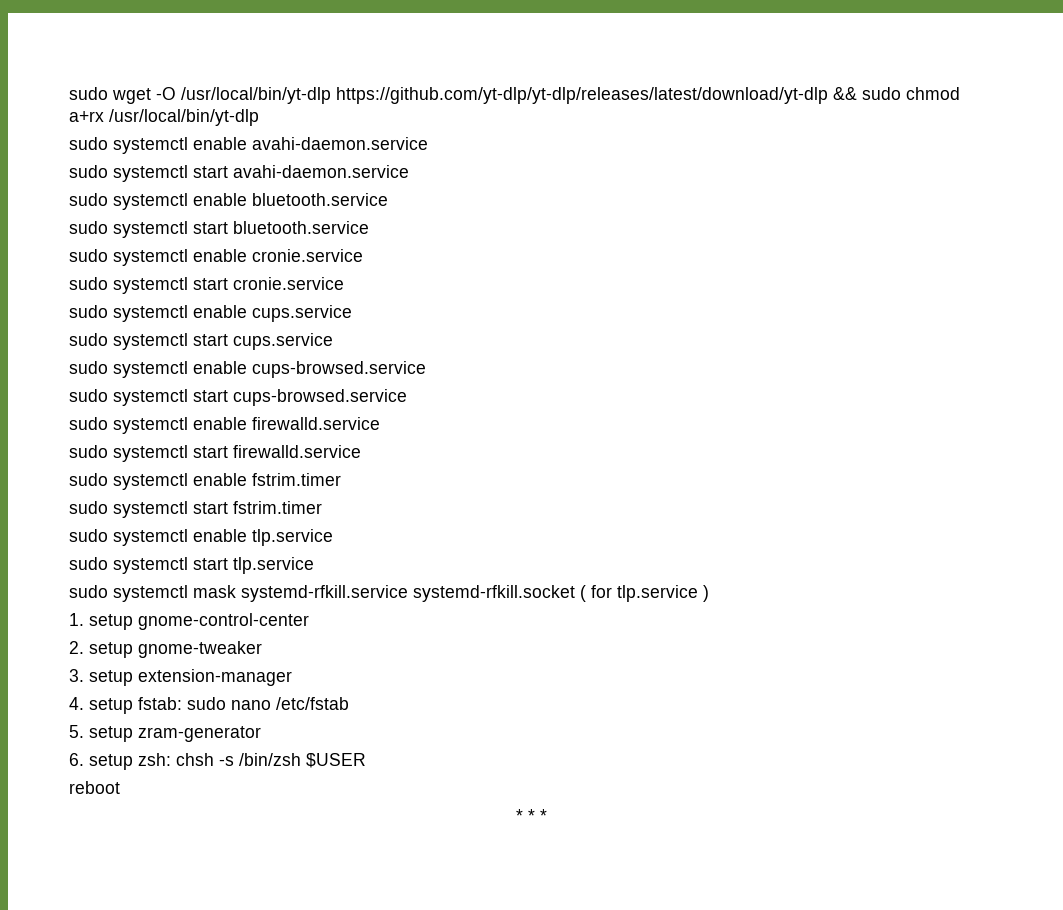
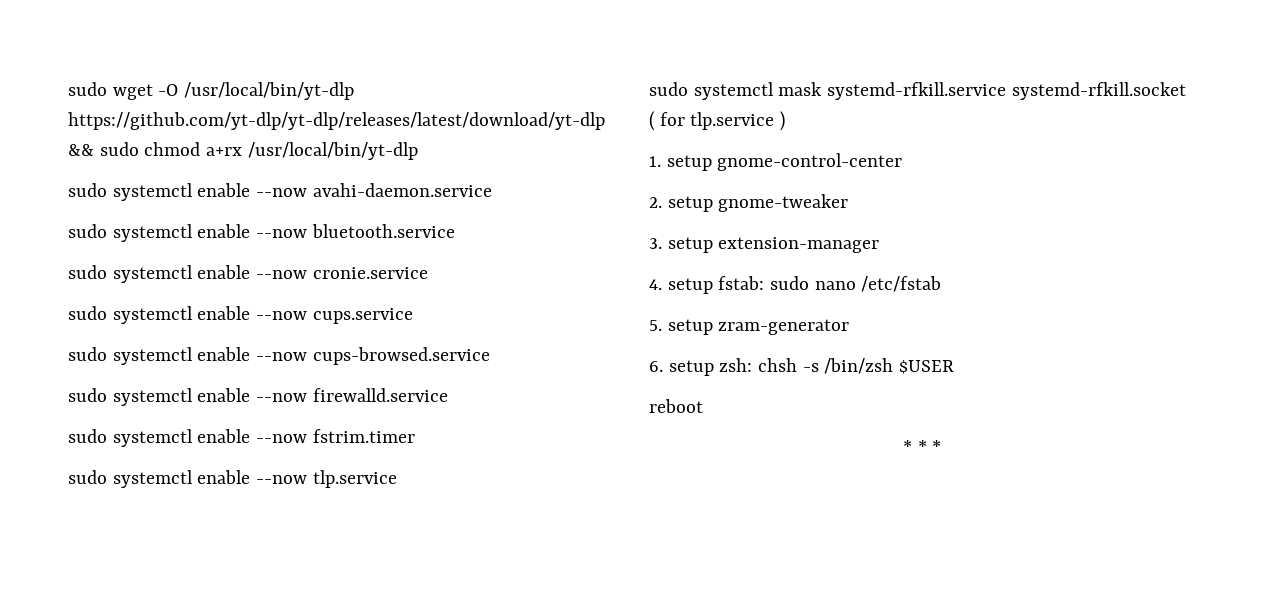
[252,137,428,150] [69,165,228,182] avahi-daemon.service // sudo systemctl start -> [256,188,308,197] --now
[252,193,388,206] [69,221,228,238] bluetooth.service // sudo systemctl start -> [256,229,308,238] --now
[252,249,363,262] [69,277,228,294] cronie.service // sudo systemctl start -> [256,270,308,279] --now
[252,305,352,322] [69,333,228,350] cups.service // sudo systemctl start -> [256,311,308,320] --now
[252,361,426,378] [69,389,228,406] cups-browsed.service // sudo systemctl start -> [256,352,308,361] --now
[252,417,380,430] [69,445,228,462] firewalld.service // sudo systemctl start -> [256,393,308,402] --now
[252,473,341,486] [69,501,228,518] fstrim.timer // sudo systemctl start -> [256,434,308,443] --now
[252,529,333,546] [69,557,228,574] tlp.service // sudo systemctl start -> [256,475,308,484] --now

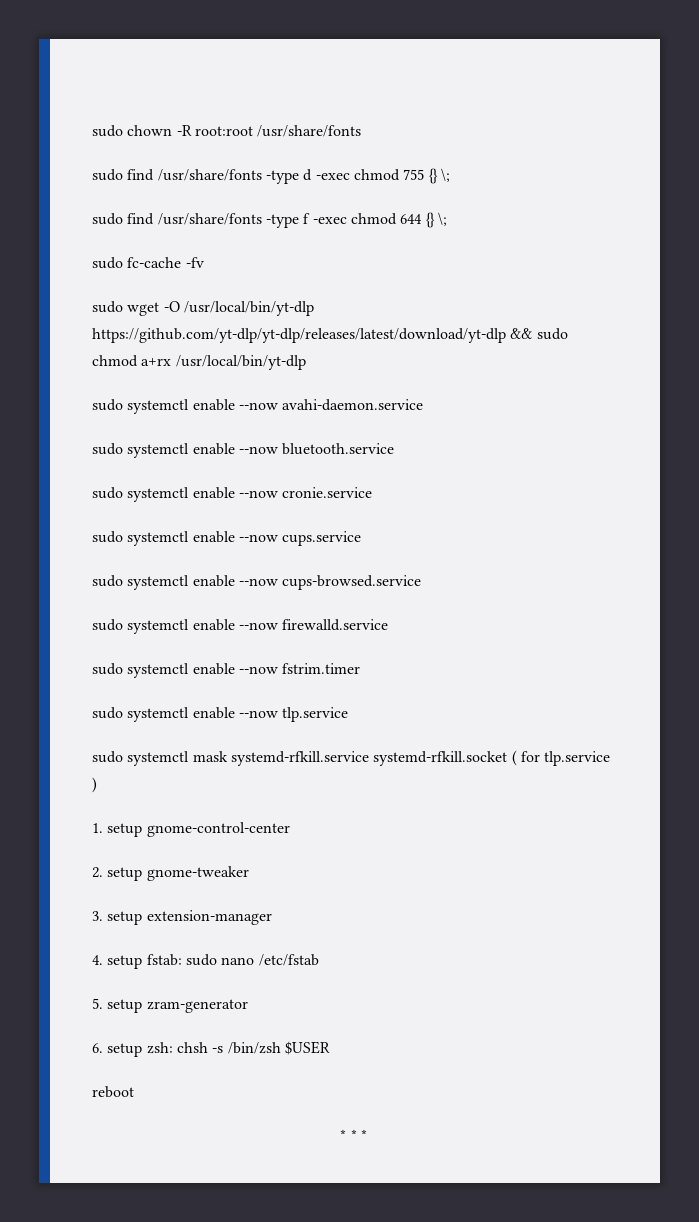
[68,82,107,96] sudo -> [92,125,362,137] [92,168,450,184] [92,212,447,228] [92,257,204,269] [92,301,123,313] sudo chown -R root:root /usr/share/fonts // sudo find /usr/share/fonts -type d -exec chmod 755 {} \; // sudo find /usr/share/fonts -type f -exec chmod 644 {} \; // sudo fc-cache -fv // sudo

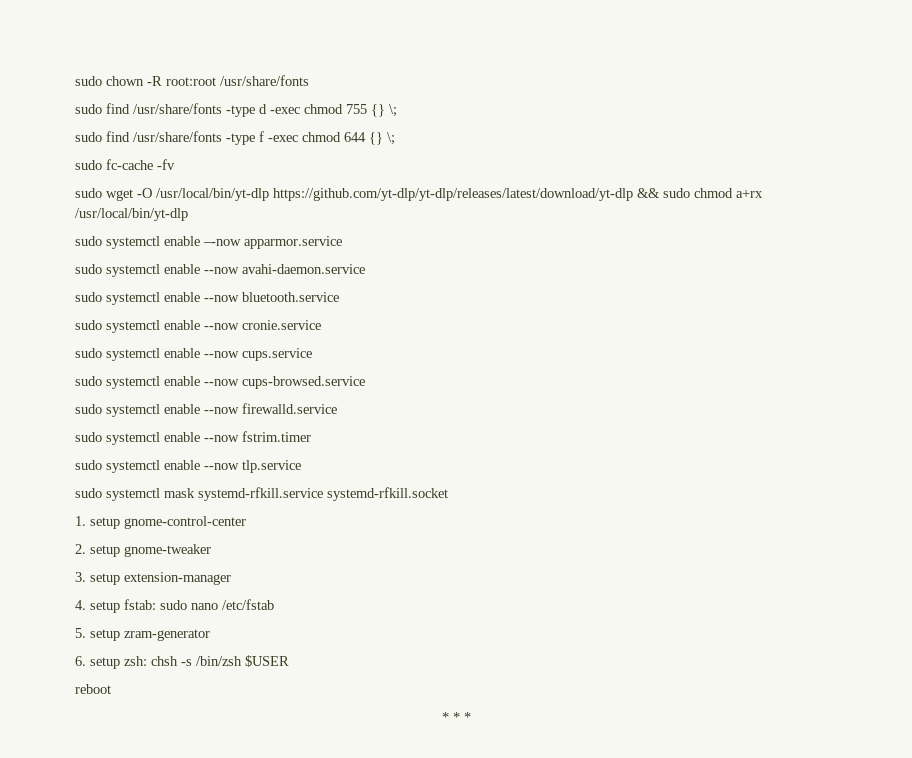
(306, 362) none -> [75,236,342,249] // sudo systemctl enable –-now apparmor.service
[511,750,611,766] [92,777,97,793] ( for tlp.service ) -> (448, 494) none

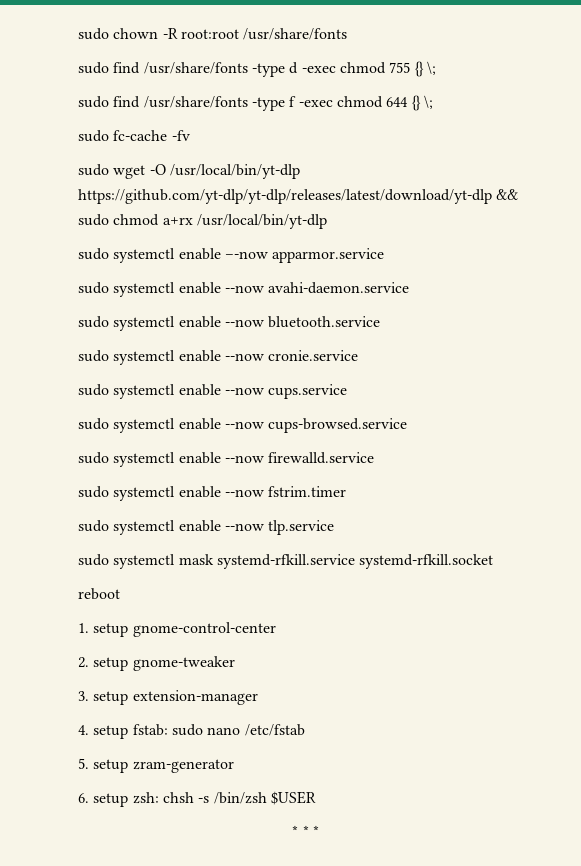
(448, 494) none -> [78,588,120,600] // reboot
[75,684,111,694] // reboot -> (316, 798) none

